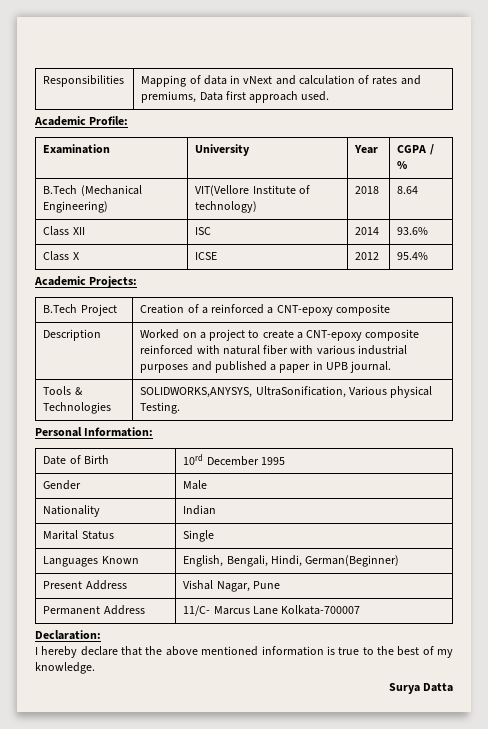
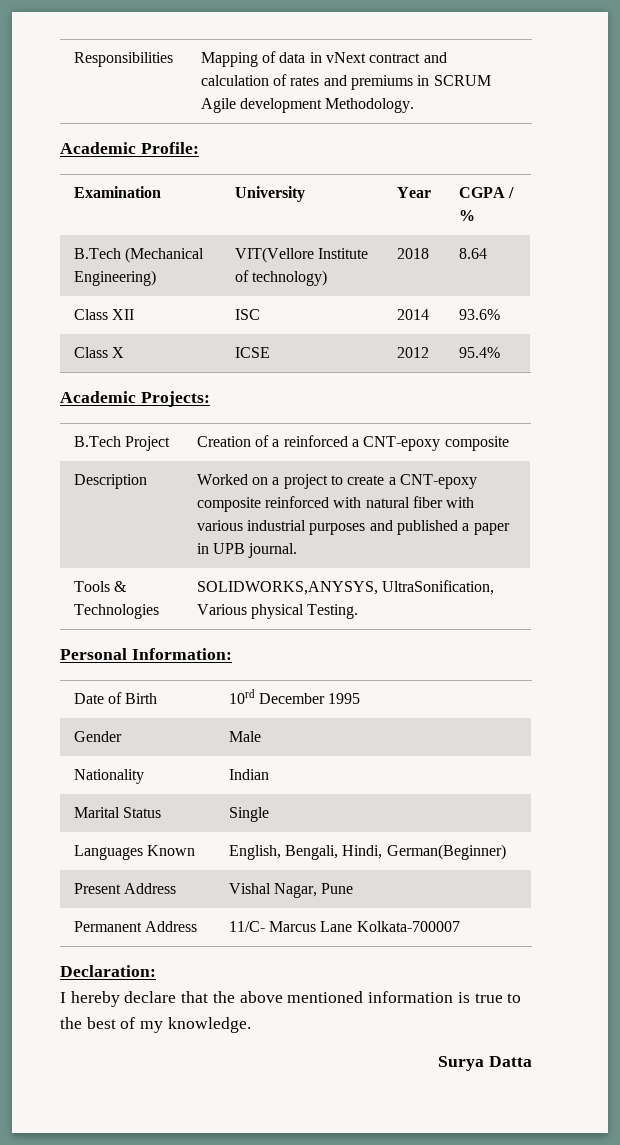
(273, 80) none -> [369,53,421,63] contract
[141,91,330,103] premiums, Data first approach used. -> [350,75,491,90] [200,98,415,113] premiums in SCRUM Agile development Methodology.

